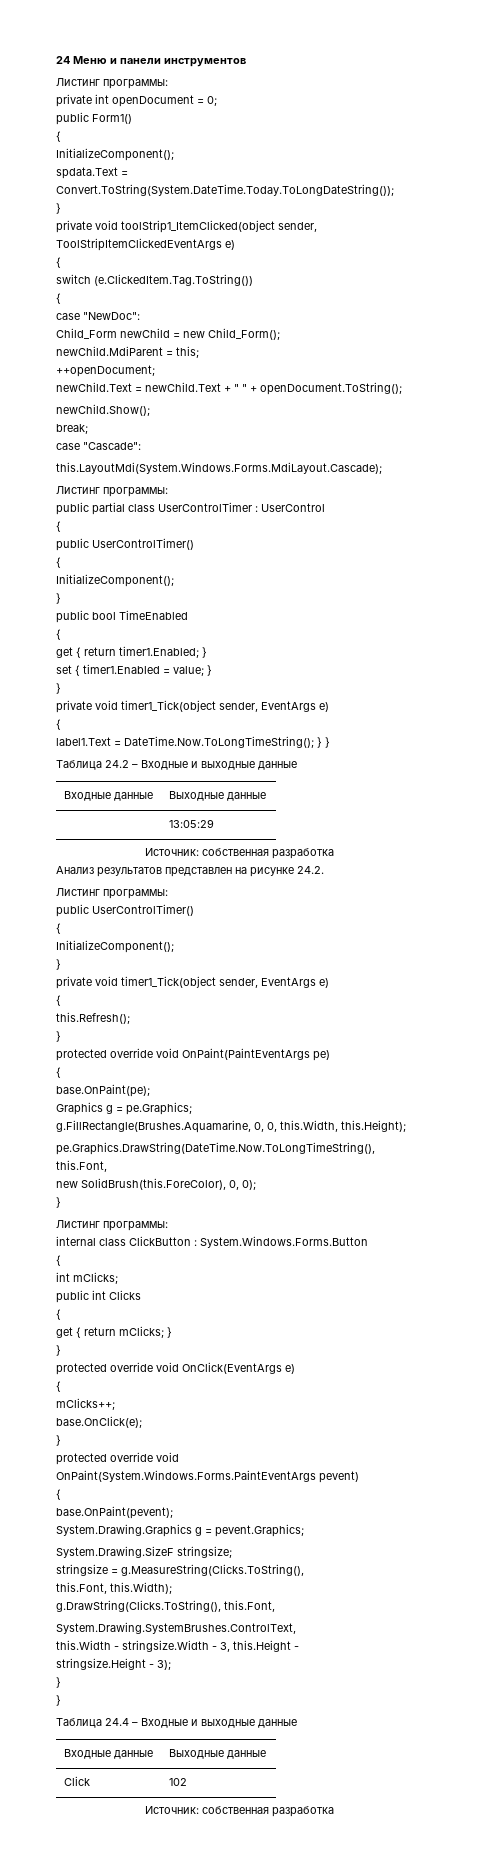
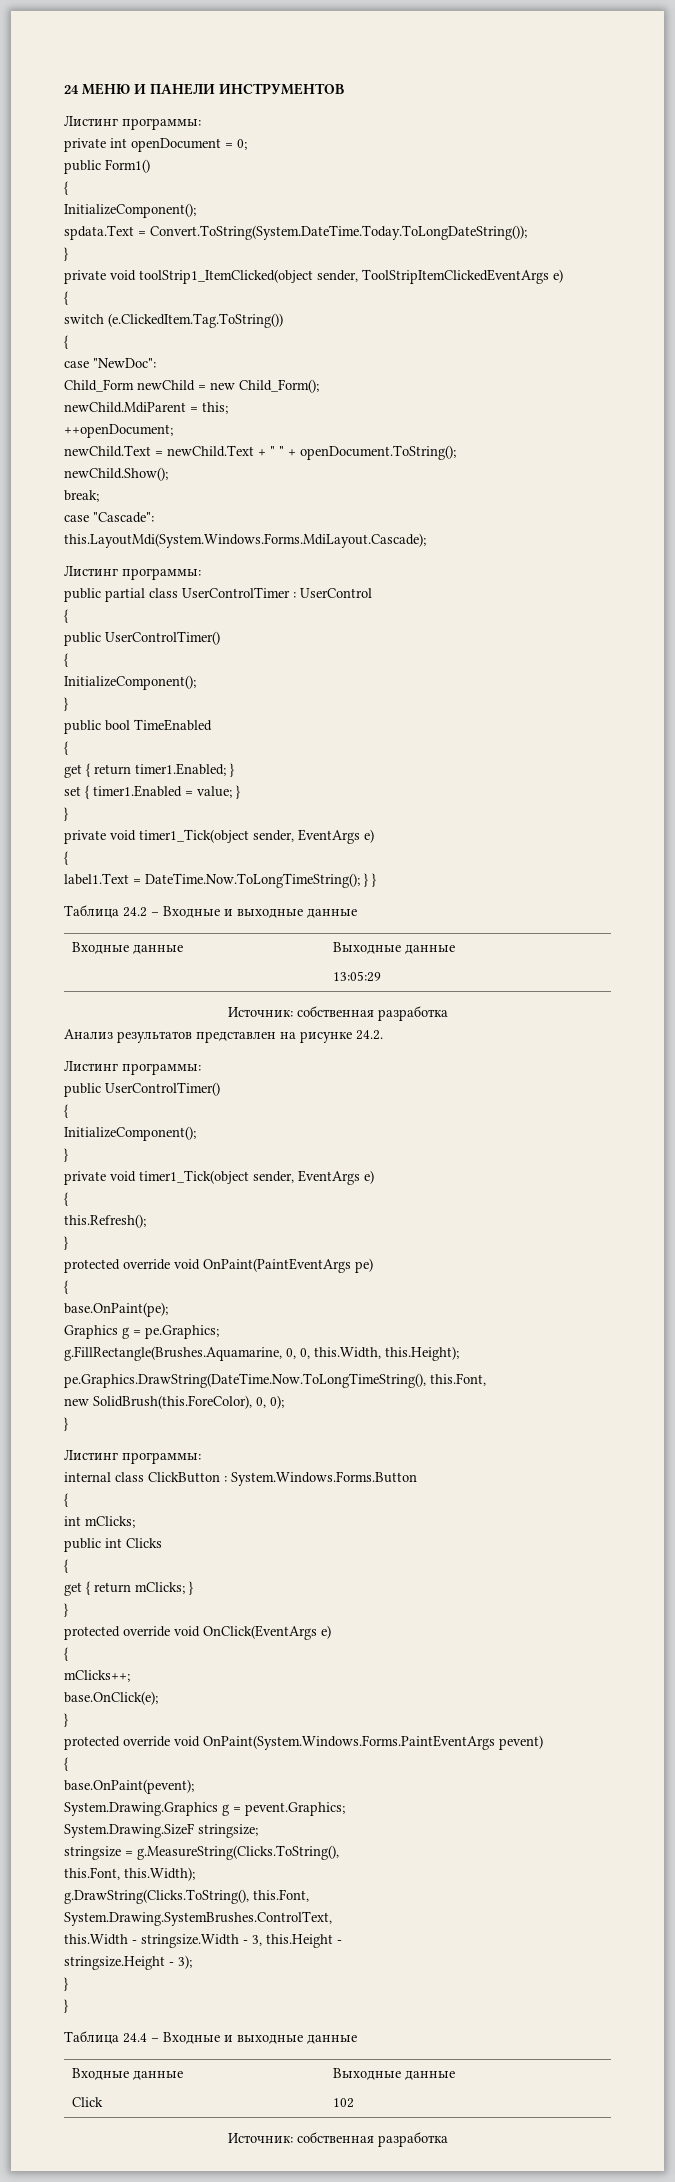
[73,56,246,67] Меню и панели инструментов -> [82,83,344,95] МЕНЮ И ПАНЕЛИ ИНСТРУМЕНТОВ

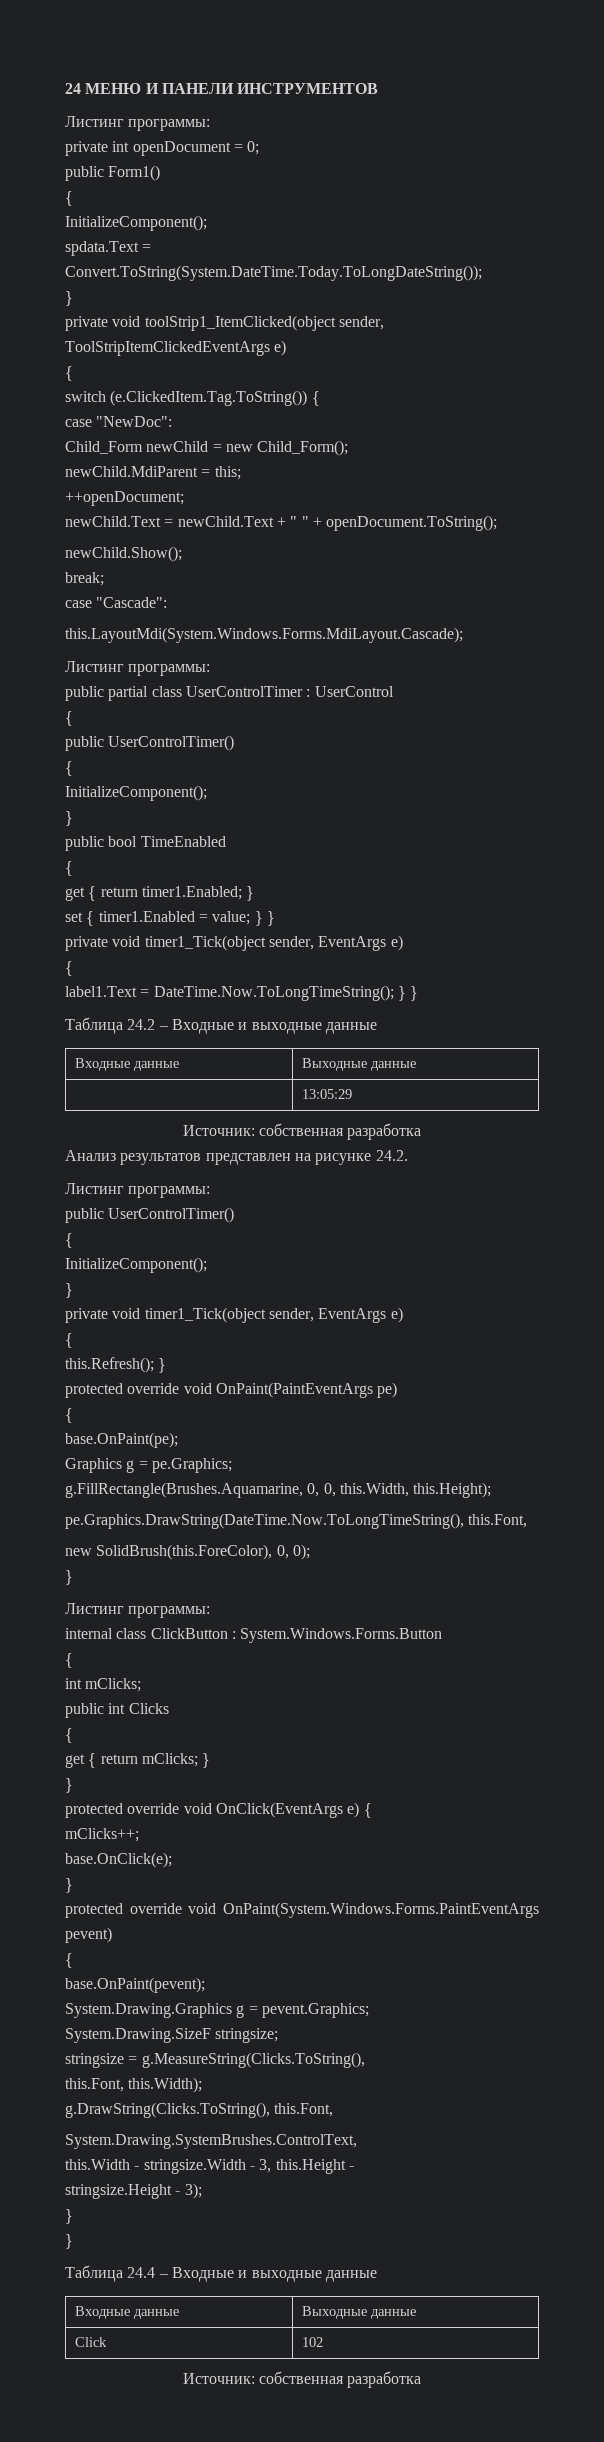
(283, 320) // -> (308, 398) none
(240, 792) // -> (263, 918) none
(146, 1221) // -> (154, 1365) none
(331, 1632) // -> (360, 1810) none

